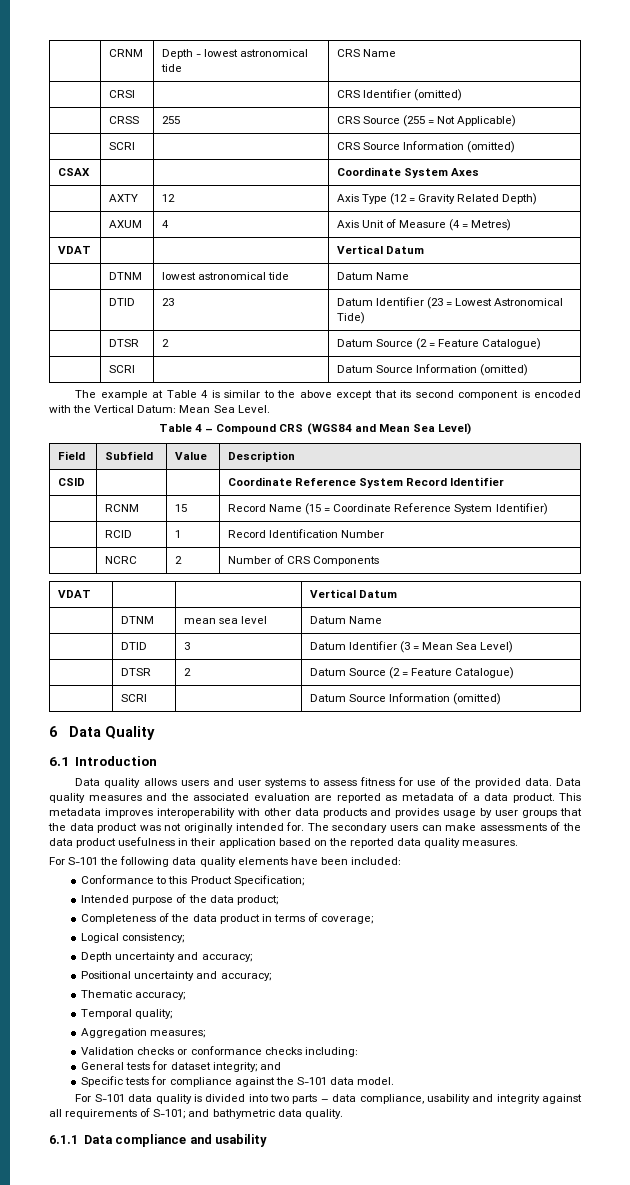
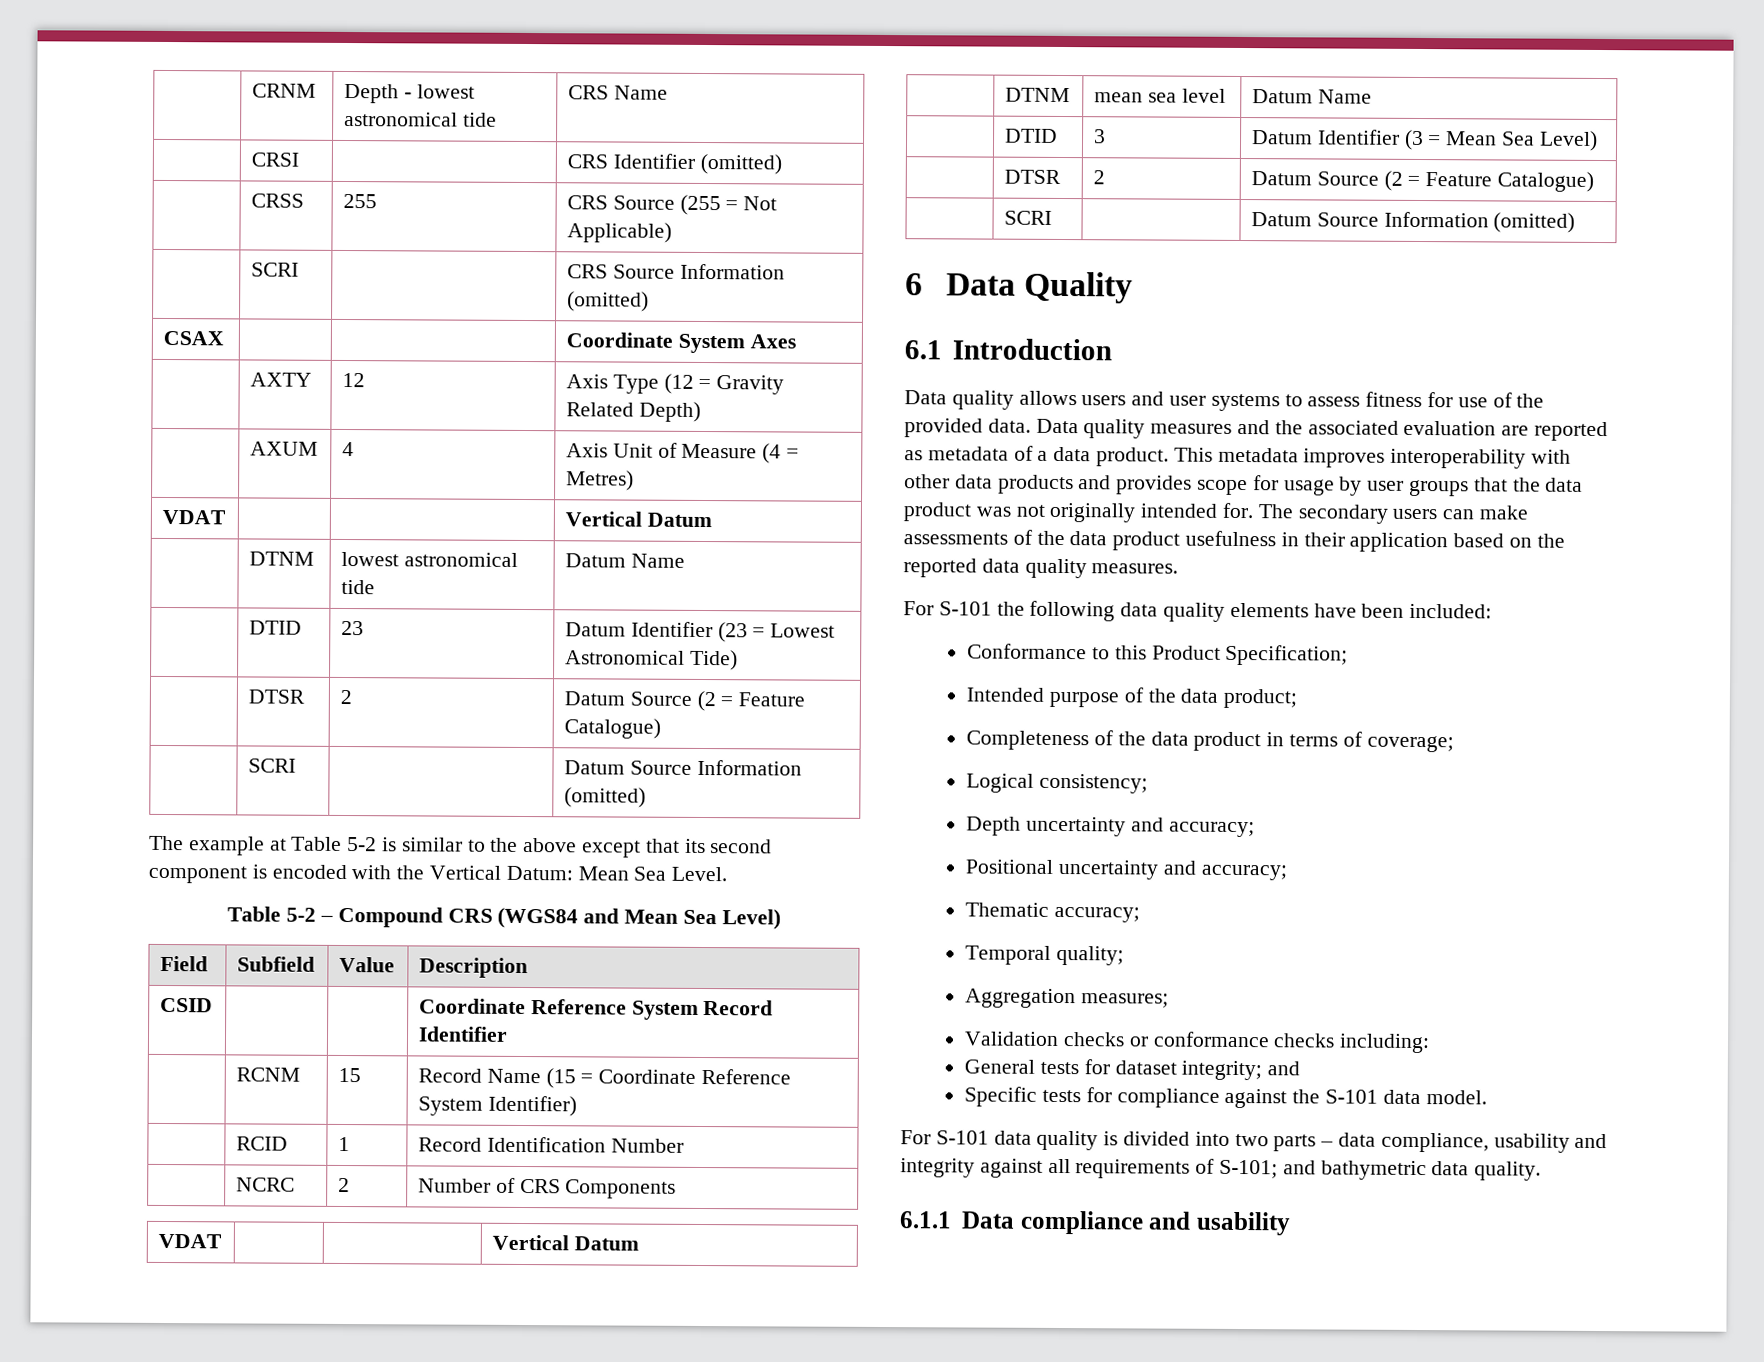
[201,390,209,398] 4 -> [347,837,378,852] 5-2
[195,424,203,432] 4 -> [286,907,317,922] 5-2
(440, 813) none -> [1197,475,1279,496] scope for

